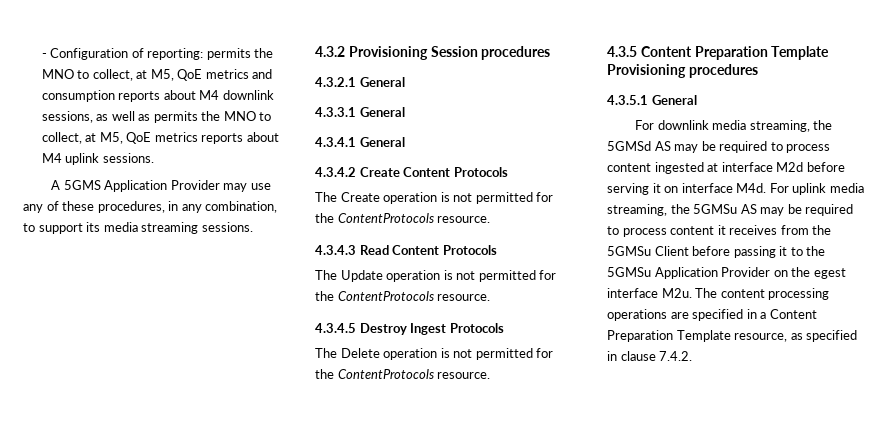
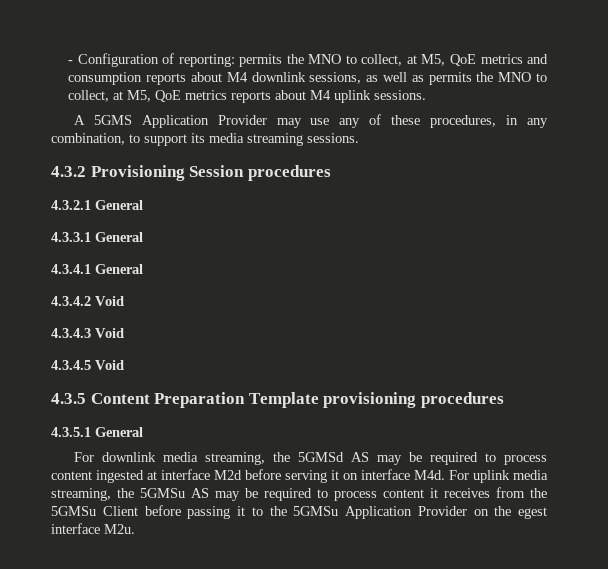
[359,167,508,177] [315,192,554,204] [315,213,491,223] [315,245,497,255] [315,270,557,282] [315,291,491,301] [315,323,504,335] [315,348,554,360] [315,369,491,379] Create Content Protocols // The Create operation is not permitted for the ContentProtocols resource. // 4.3.4.3 Read Content Protocols // The Update operation is not permitted for the ContentProtocols resource. // 4.3.4.5 Destroy Ingest Protocols // The Delete operation is not permitted for the ContentProtocols resource. -> [95,296,124,306] [51,328,124,338] [51,360,124,370] Void // 4.3.4.3 Void // 4.3.4.5 Void
[607,64,686,78] Provisioning -> [323,392,417,408] provisioning
[695,288,830,300] [607,309,817,321] [607,330,858,342] [607,351,693,361] The content processing operations are specified in a Content Preparation Template resource, as specified in clause 7.4.2. -> (135, 529) none

